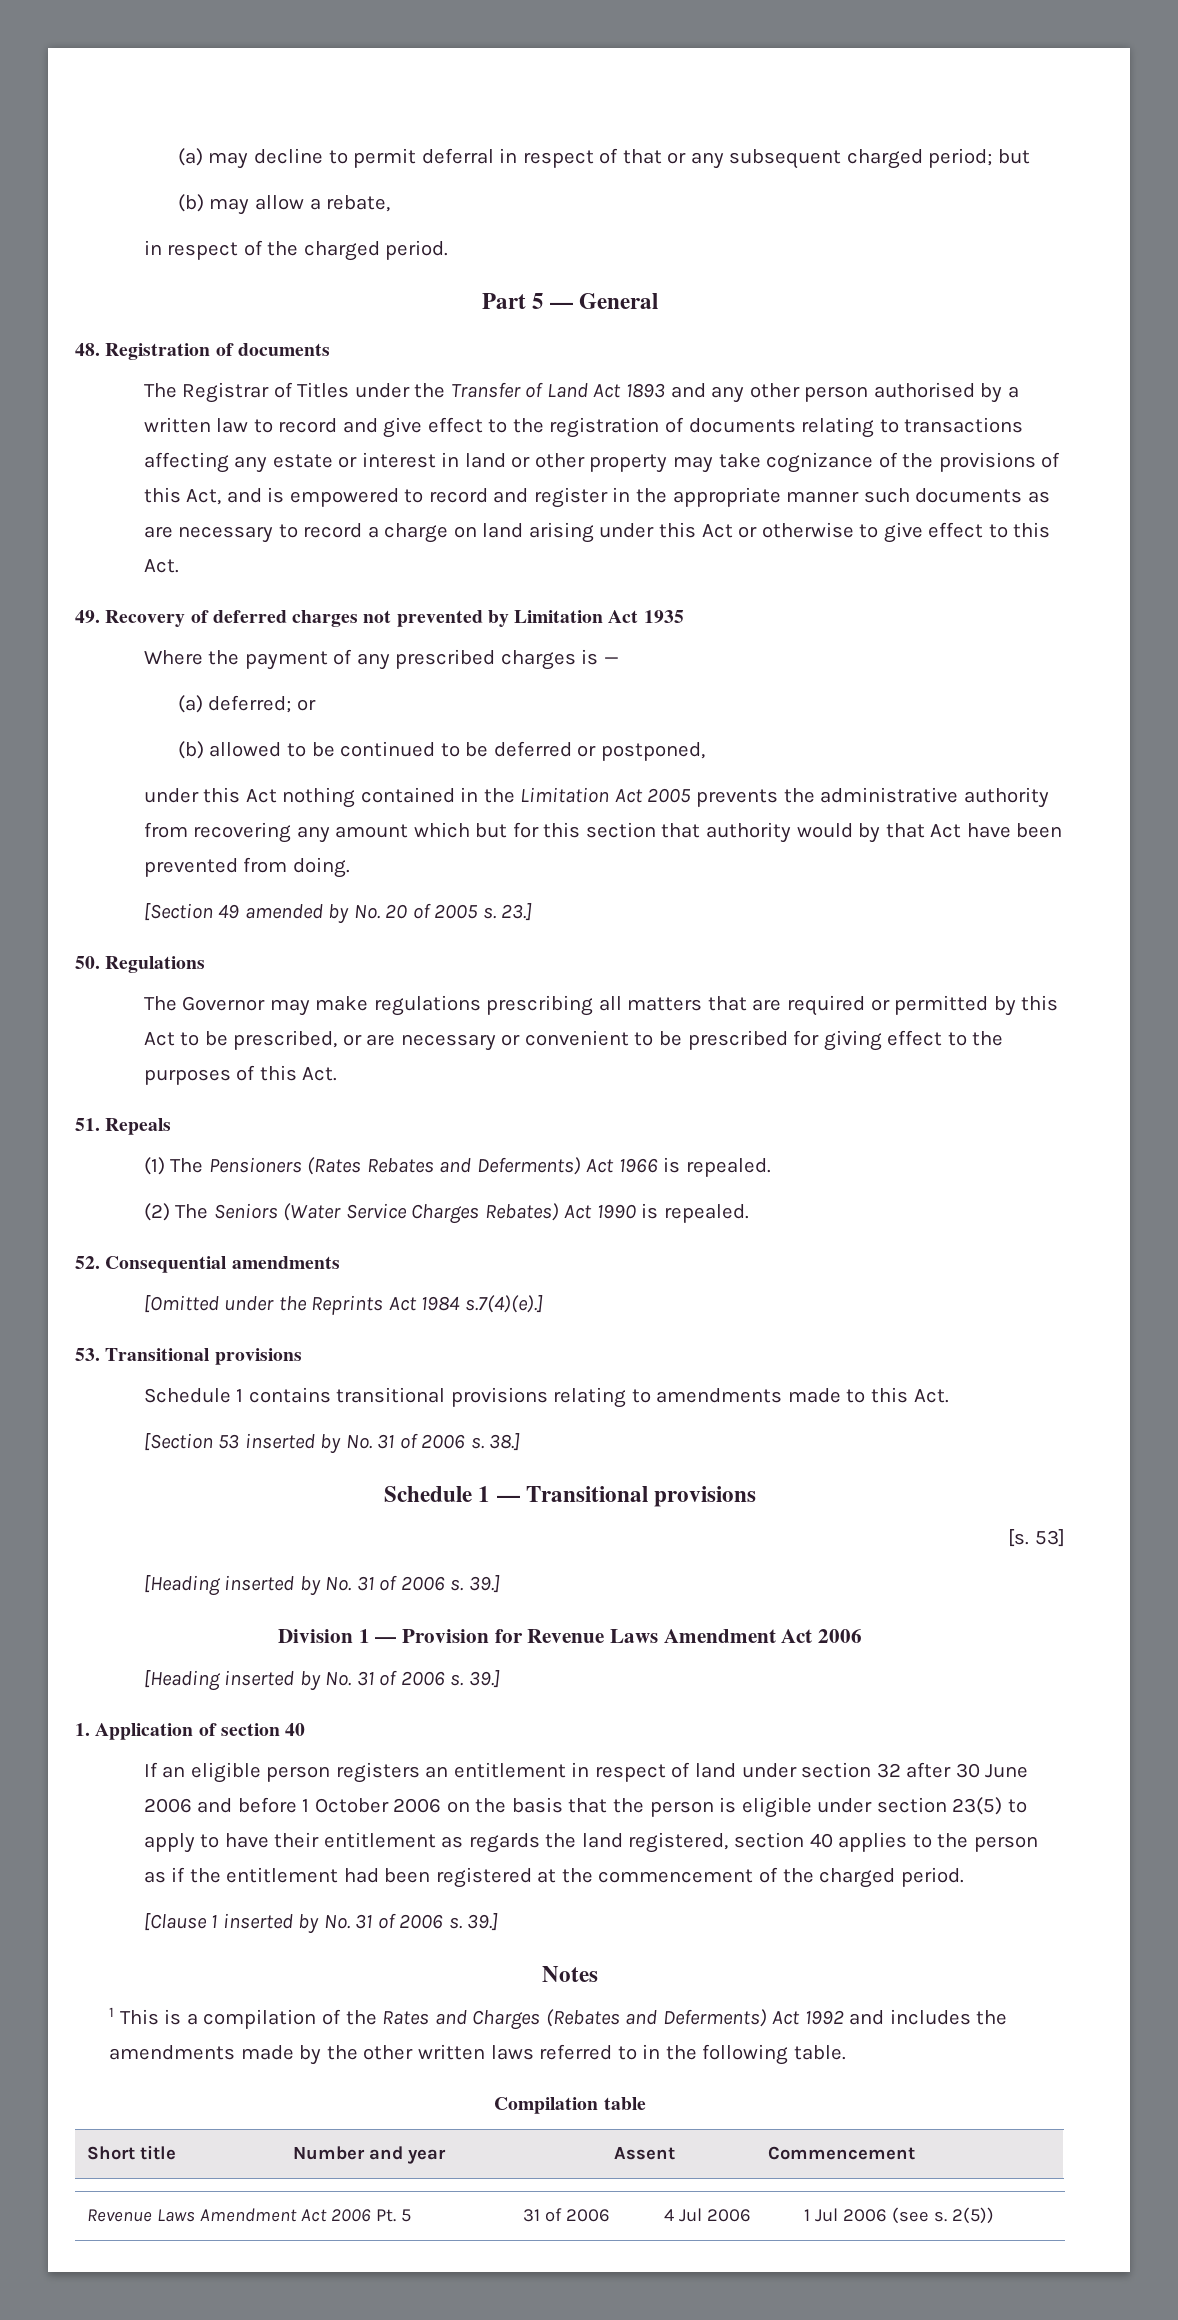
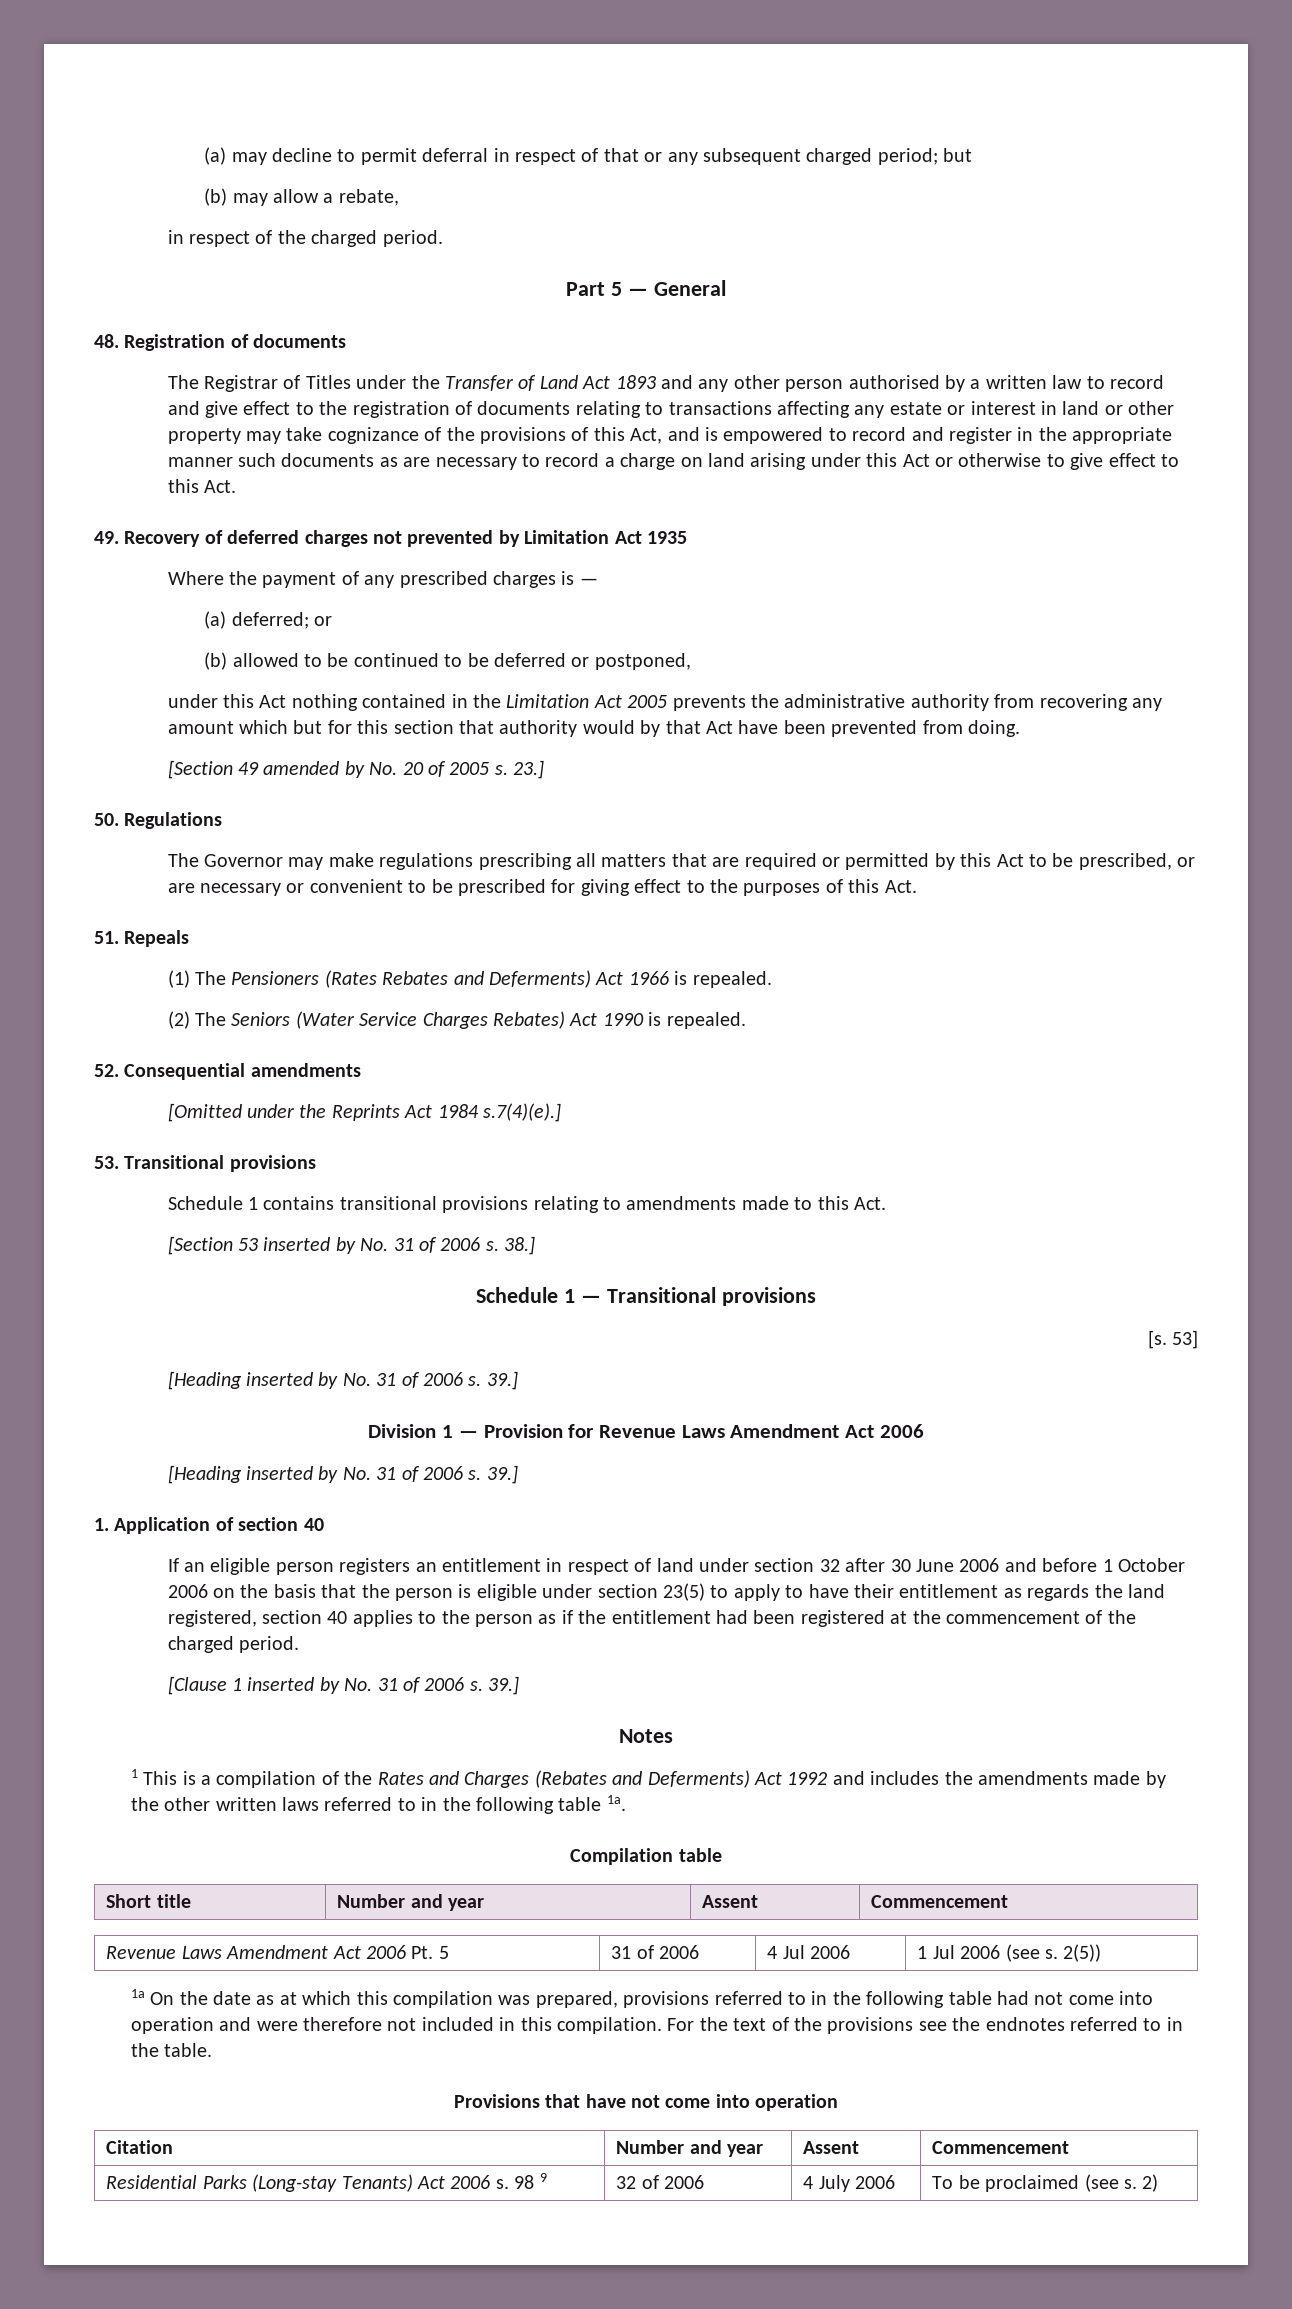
[793,2045,846,2060] table. -> [558,1795,626,1811] table 1a.
(995, 2215) none -> [130,1989,1154,2008] [130,2017,1183,2034] [130,2043,213,2057] [453,2094,839,2111] [106,2140,174,2154] [616,2140,764,2157] [803,2141,860,2154] [932,2141,1070,2154] [106,2173,547,2192] [616,2175,705,2189] [803,2175,896,2192] [932,2174,1159,2192] // 1a On the date as at which this compilation was prepared, provisions referred to in the following table had not come into operation and were therefore not included in this compilation. For the text of the provisions see the endnotes referred to in the table. // Provisions that have not come into operation // Citation | Number and year | Assent | Commencement // Residential Parks (Long-stay Tenants) Act 2006 s. 98 9 | 32 of 2006 | 4 July 2006 | To be proclaimed (see s. 2)

